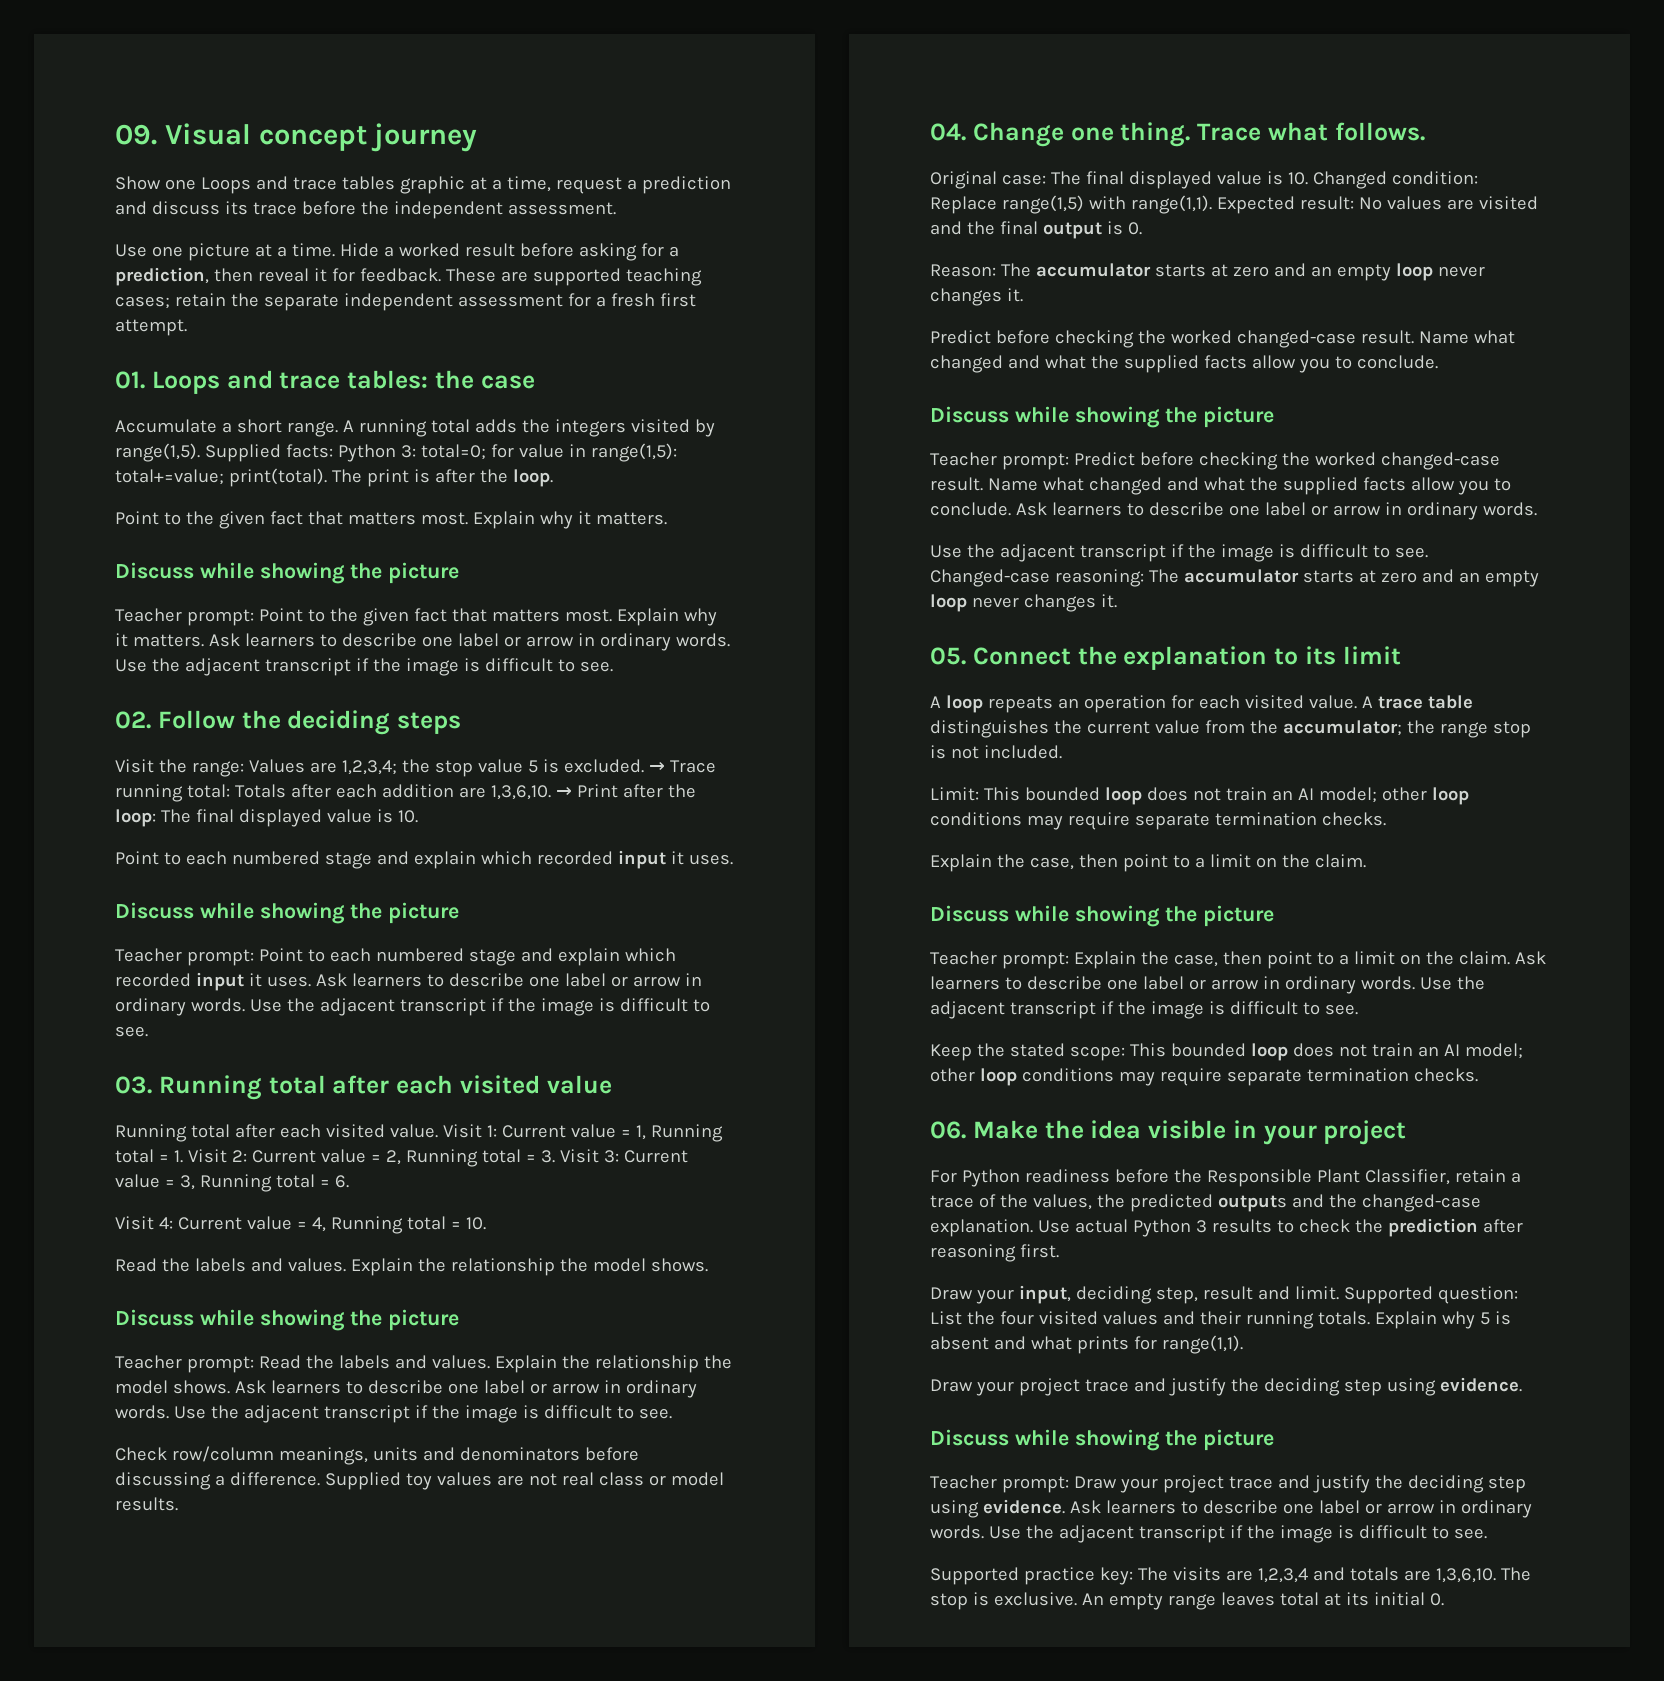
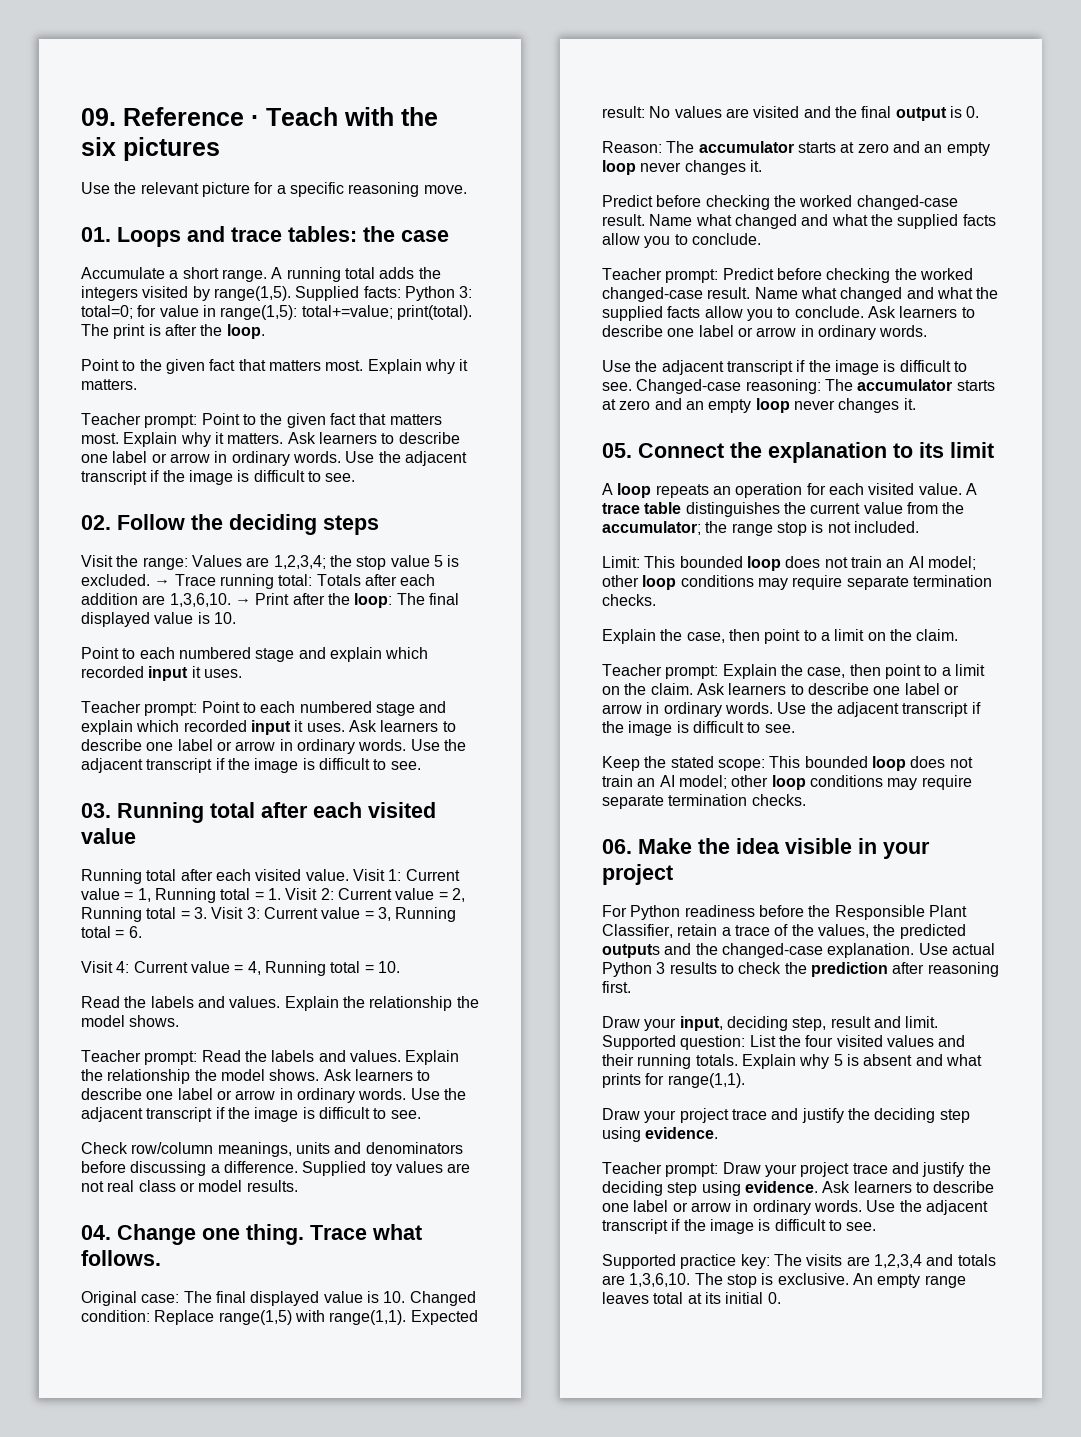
[164,123,478,152] [115,176,731,194] [115,201,616,219] [115,243,679,261] [115,267,702,286] [115,293,696,311] [115,319,187,336] Visual concept journey // Show one Loops and trace tables graphic at a time, request a prediction and discuss its trace before the independent assessment. // Use one picture at a time. Hide a worked result before asking for a prediction, then reveal it for feedback. These are supported teaching cases; retain the separate independent assessment for a fresh first attempt. -> [123,107,438,126] [81,137,220,161] [81,182,467,197] Reference · Teach with the six pictures // Use the relevant picture for a specific reasoning move.
[115,562,460,584] // Discuss while showing the picture -> (137, 384) none
[115,902,460,924] // Discuss while showing the picture -> (242, 673) none
[115,1309,460,1331] // Discuss while showing the picture -> (180, 1021) none
[930,406,1275,428] // Discuss while showing the picture -> (761, 239) none
[930,905,1275,927] // Discuss while showing the picture -> (959, 635) none
[930,1429,1275,1451] // Discuss while showing the picture -> (719, 1133) none

